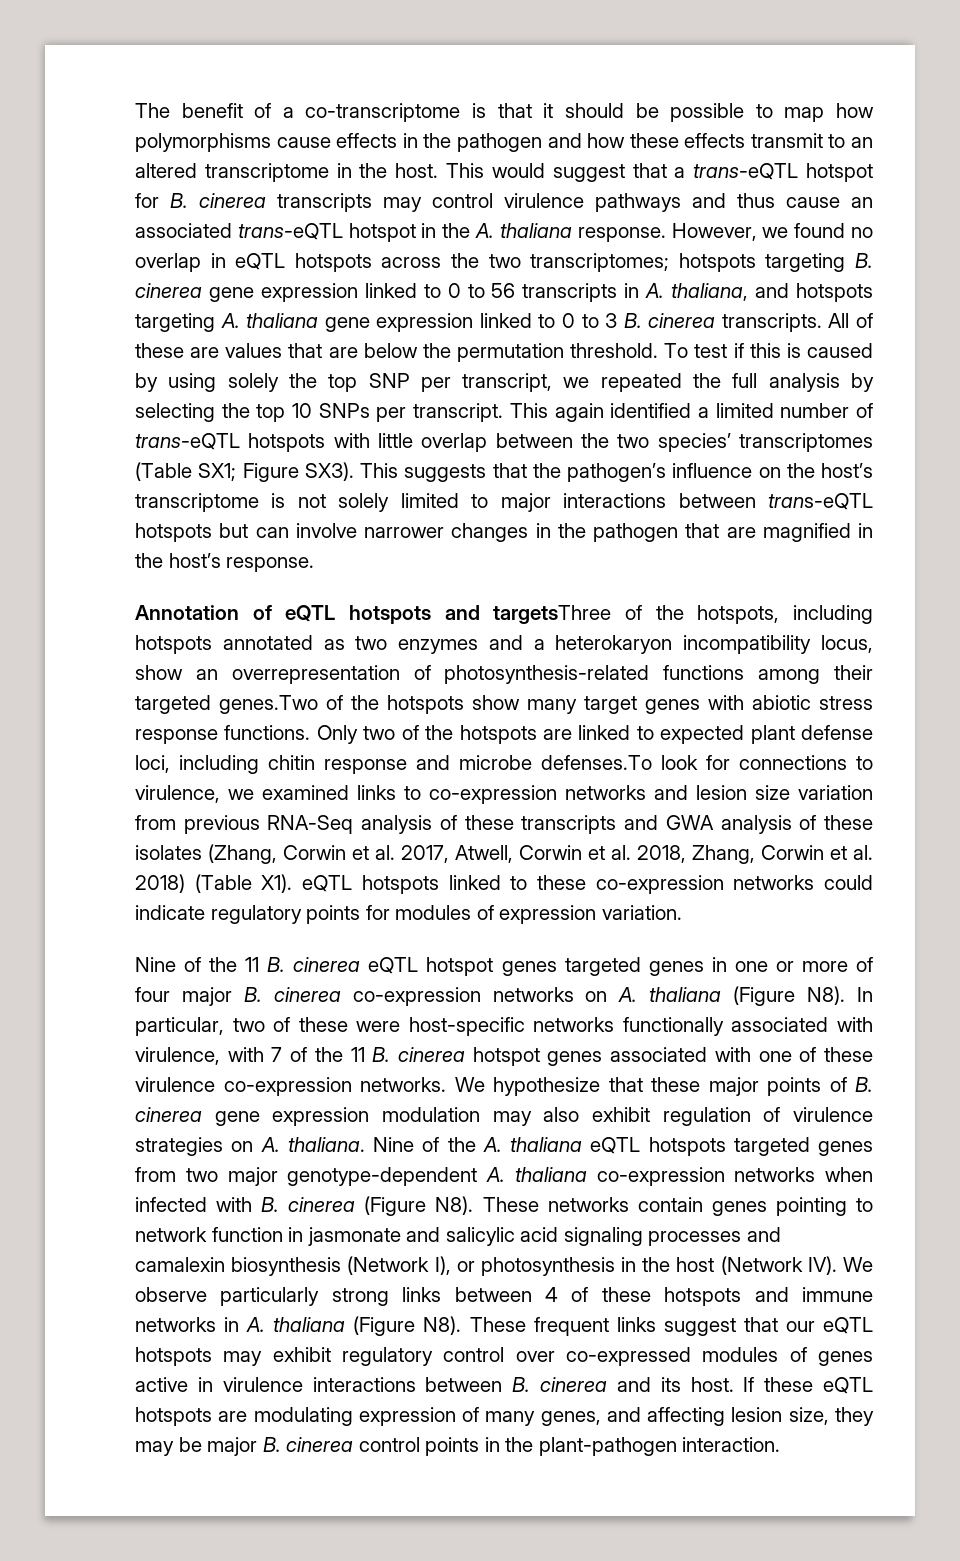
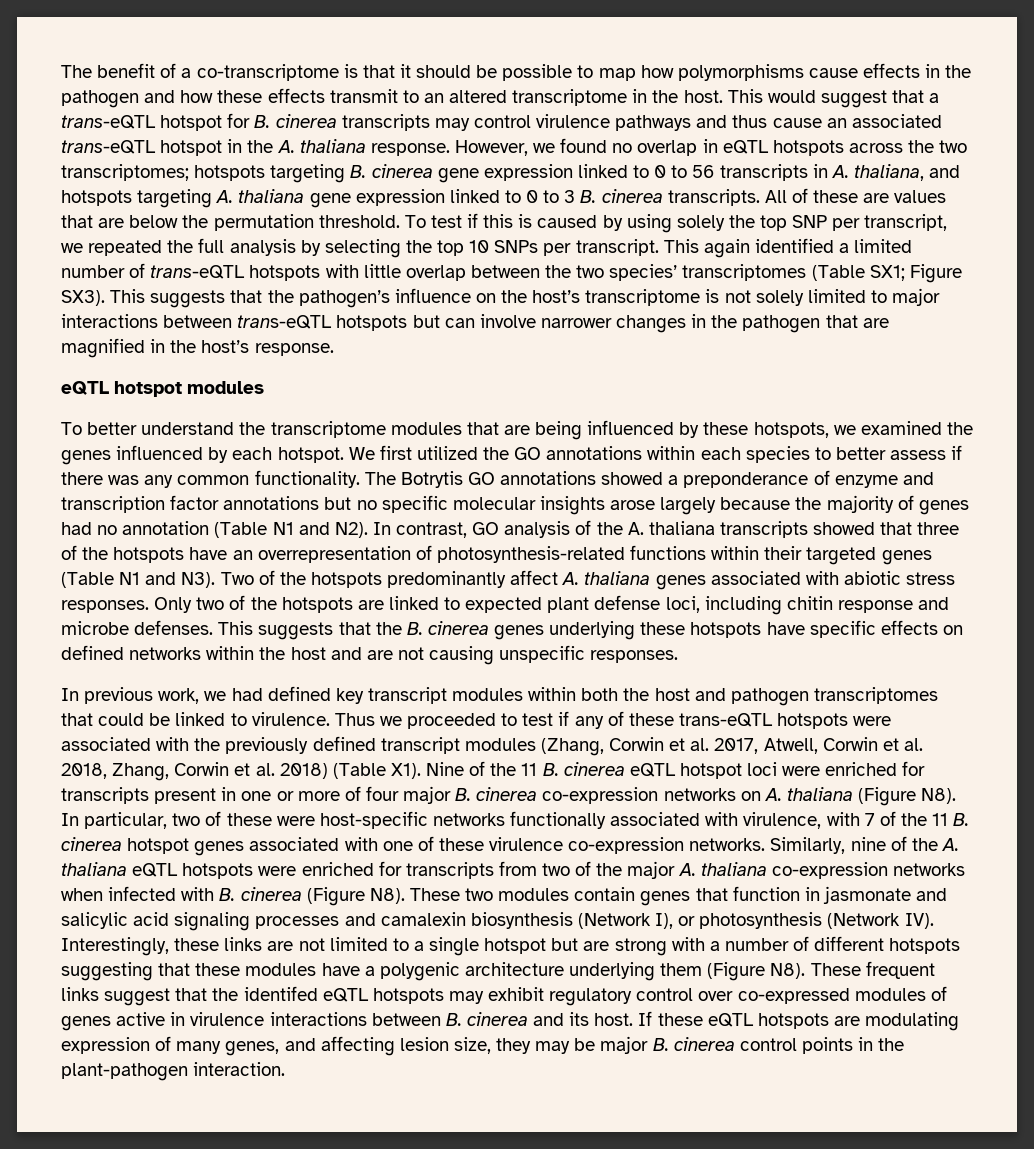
[135,605,873,624] [135,635,873,654] [135,665,183,680] Annotation of eQTL hotspots and targetsThree of the hotspots, including hotspots annotated as two enzymes and a heterokaryon incompatibility locus, show -> [61,381,265,397] [61,420,973,440] [61,445,963,465] [61,470,934,488] [61,495,969,515] [61,520,960,538] [61,545,228,563] eQTL hotspot modules // To better understand the transcriptome modules that are being influenced by these hotspots, we examined the genes influenced by each hotspot. We first utilized the GO annotations within each species to better assess if there was any common functionality. The Botrytis GO annotations showed a preponderance of enzyme and transcription factor annotations but no specific molecular insights arose largely because the majority of genes had no annotation (Table N1 and N2). In contrast, GO analysis of the A. thaliana transcripts showed that three of the hotspots have
[758,669,821,684] among -> [711,546,760,560] within
[219,695,700,714] genes.Two of the hotspots show many target genes -> [881,550,932,565] [61,570,801,590] genes (Table N1 and N3). Two of the hotspots predominantly affect A. thaliana genes associated
[135,725,311,744] response functions. -> [61,600,149,613] responses.
[541,755,873,770] [135,785,873,804] [135,815,874,834] [135,845,202,860] defenses.To look for connections to virulence, we examined links to co-expression networks and lesion size variation from previous RNA-Seq analysis of these transcripts and GWA analysis of these isolates -> [134,620,963,640] [61,645,679,665] [61,686,938,706] [61,711,892,729] [61,736,536,754] defenses. This suggests that the B. cinerea genes underlying these hotspots have specific effects on defined networks within the host and are not causing unspecific responses. // In previous work, we had defined key transcript modules within both the host and pathogen transcriptomes that could be linked to virulence. Thus we proceeded to test if any of these trans-eQTL hotspots were associated with the previously defined transcript modules
[302,875,873,894] [135,905,682,924] eQTL hotspots linked to these co-expression networks could indicate regulatory points for modules of expression variation. // -> (421, 771) none
[501,957,704,976] genes targeted genes -> [747,761,926,776] [61,787,217,804] loci were enriched for transcripts present
[454,1077,873,1096] [135,1107,873,1126] [135,1137,414,1156] We hypothesize that these major points of B. cinerea gene expression modulation may also exhibit regulation of virulence strategies on A. thaliana. Nine -> [770,837,886,854] Similarly, nine
[733,1137,873,1156] [135,1167,478,1186] targeted genes from two major genotype-dependent -> [258,861,676,879] were enriched for transcripts from two of the major
[547,1197,873,1216] [135,1227,207,1242] networks contain genes pointing to network -> [465,887,728,906] two modules contain genes that
[621,1256,873,1275] [135,1287,873,1306] [135,1317,346,1332] in the host (Network IV). We observe particularly strong links between 4 of these hotspots and immune networks in A. thaliana -> [827,913,934,929] [61,936,961,956] [61,962,703,981] (Network IV). Interestingly, these links are not limited to a single hotspot but are strong with a number of different hotspots suggesting that these modules have a polygenic architecture underlying them
[785,1321,815,1332] our -> [212,986,318,1001] the identifed

